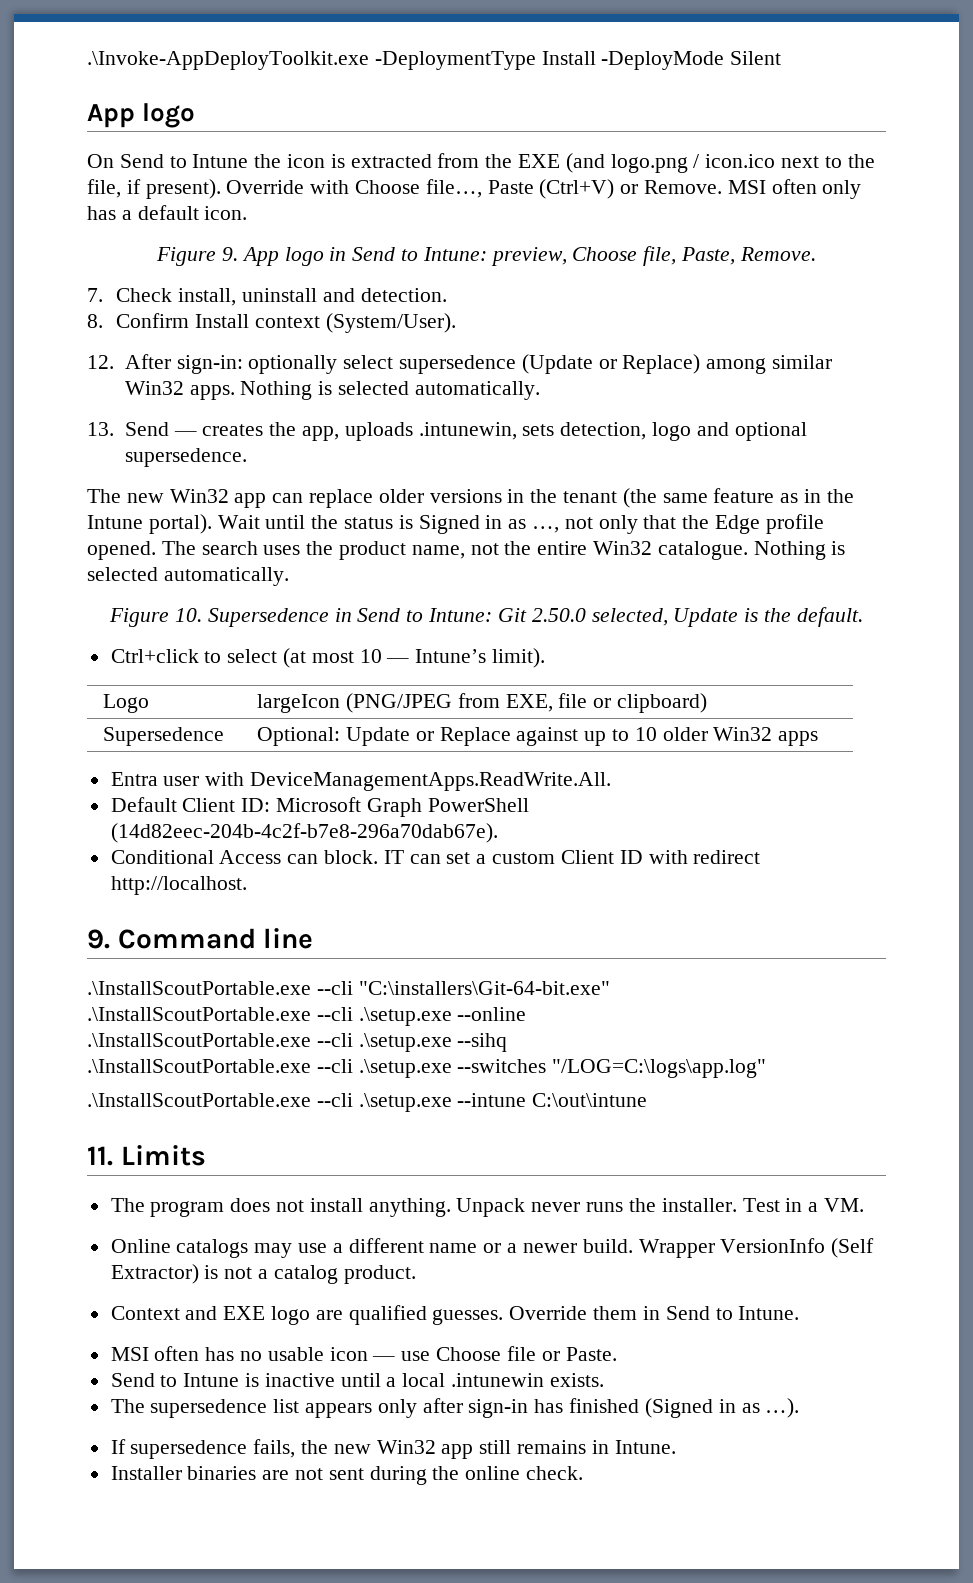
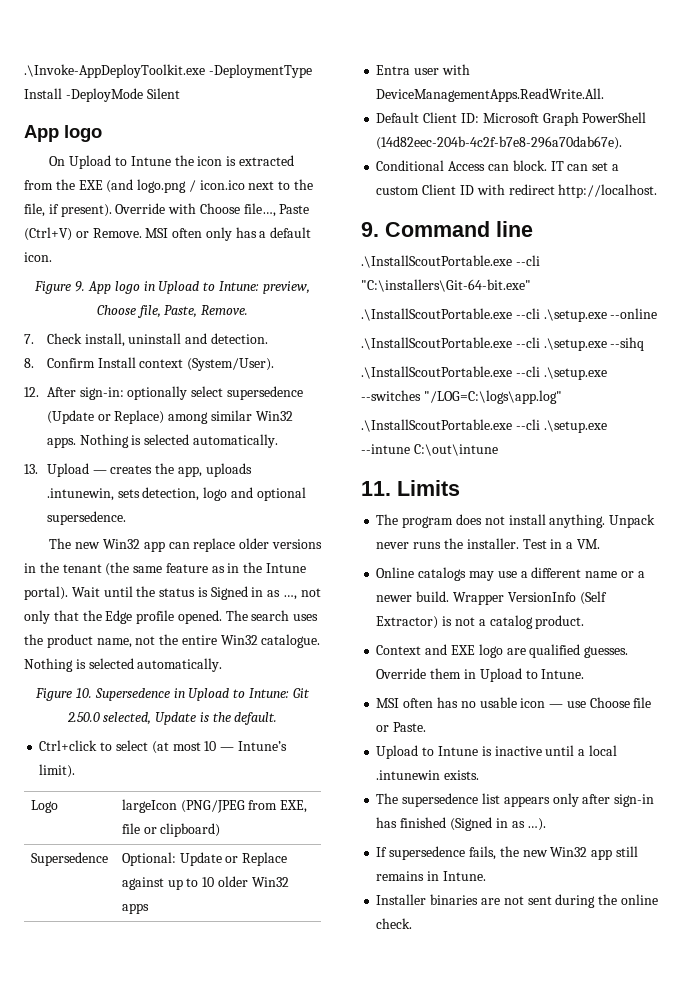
[119,154,164,168] Send -> [69,155,112,169] Upload
[352,247,396,261] Send -> [158,281,200,294] Upload
[124,422,169,436] Send -> [46,463,89,477] Upload
[357,608,401,622] Send -> [188,688,230,701] Upload
[665,1306,710,1320] Send -> [479,668,522,682] Upload
[110,1373,155,1387] Send -> [376,745,419,759] Upload

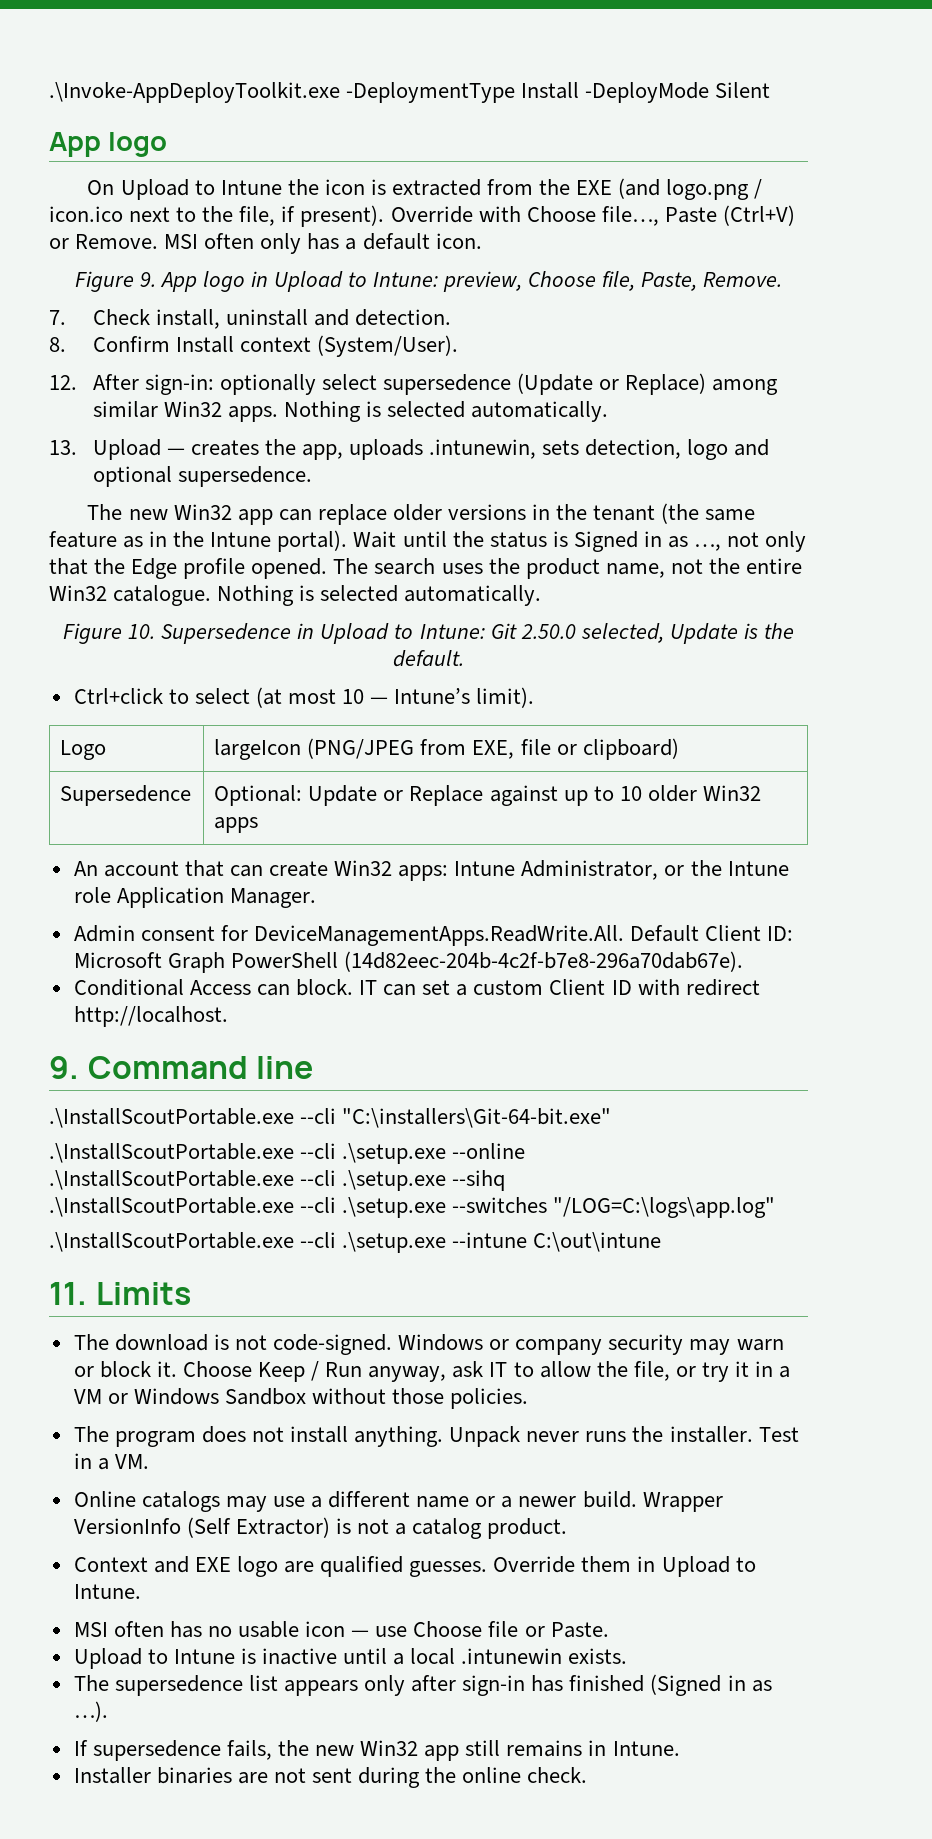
[376,64,470,75] Entra user with -> [73,860,789,881] [73,887,316,908] [73,925,248,942] An account that can create Win32 apps: Intune Administrator, or the Intune role Application Manager. // Admin consent for
(605, 95) // -> (624, 935) none
(460, 488) none -> [73,1334,784,1355] [73,1361,791,1382] [73,1388,529,1409] // The download is not code-signed. Windows or company security may warn or block it. Choose Keep / Run anyway, ask IT to allow the file, or try it in a VM or Windows Sandbox without those policies.

